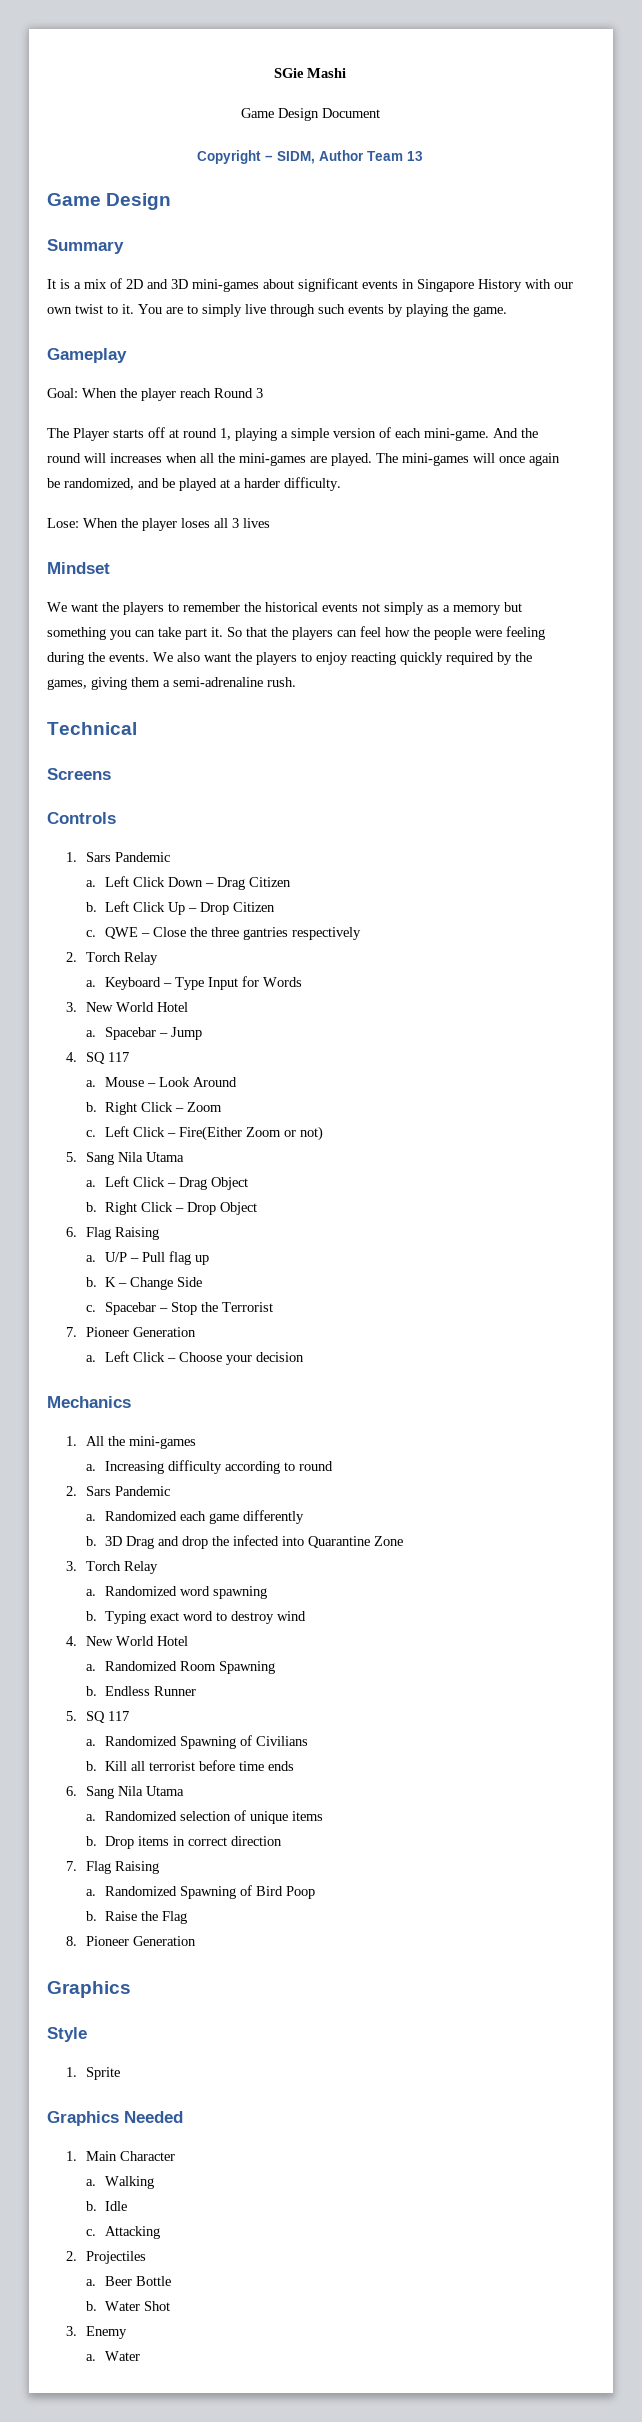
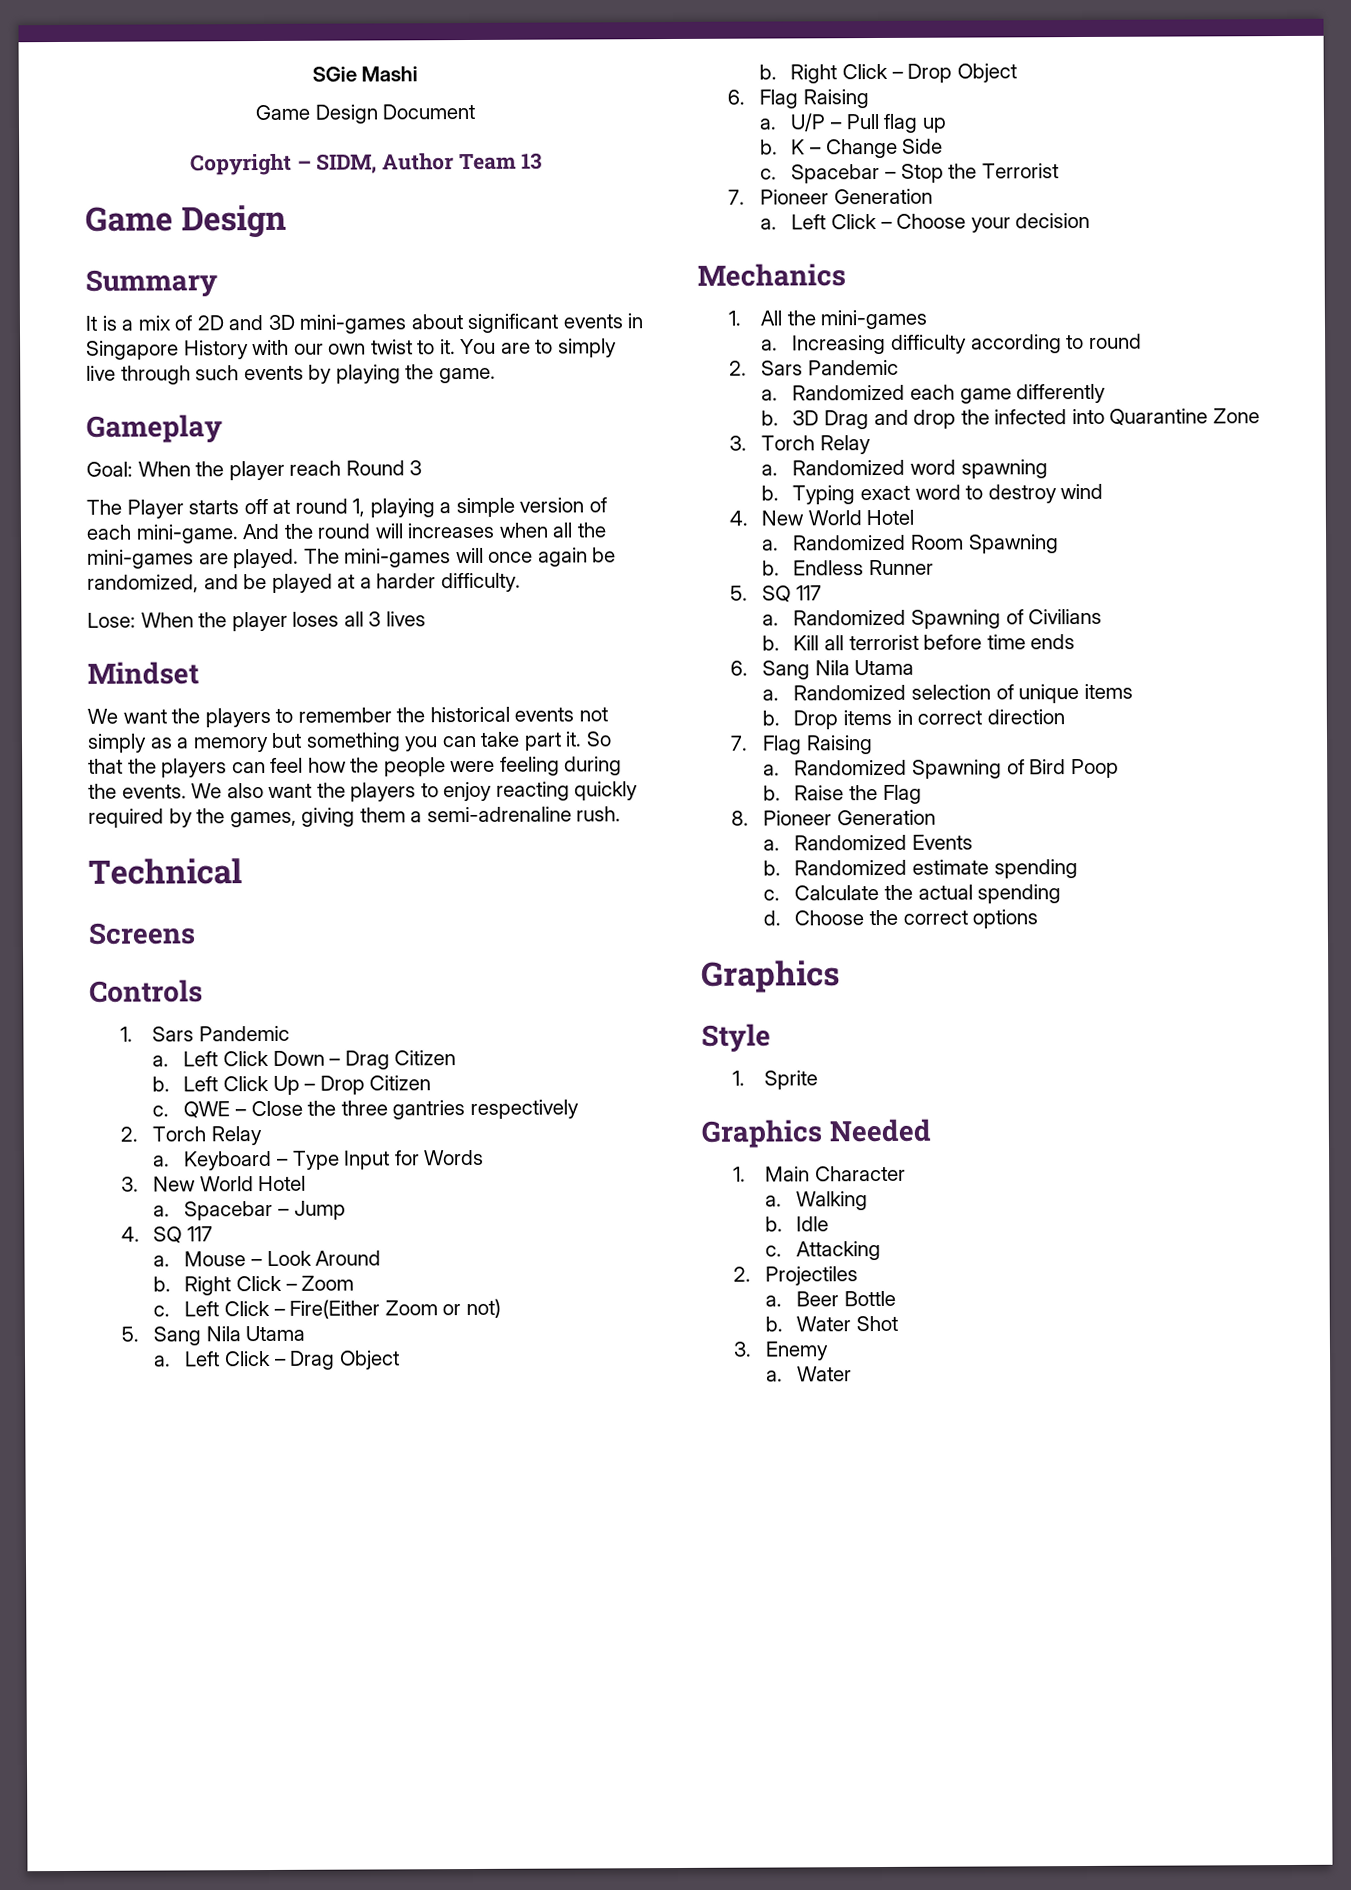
(196, 1941) none -> [762,834,974,851] [762,859,1078,879] [762,884,1062,904] [762,909,1039,929] // a. Randomized Events // b. Randomized estimate spending // c. Calculate the actual spending // d. Choose the correct options

